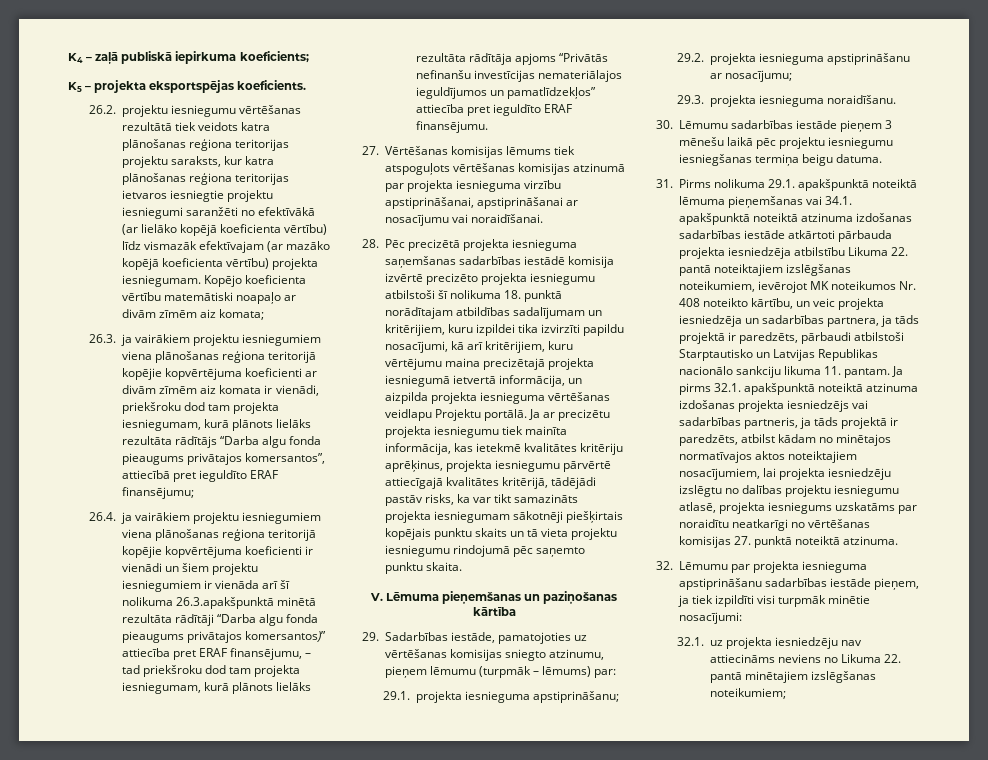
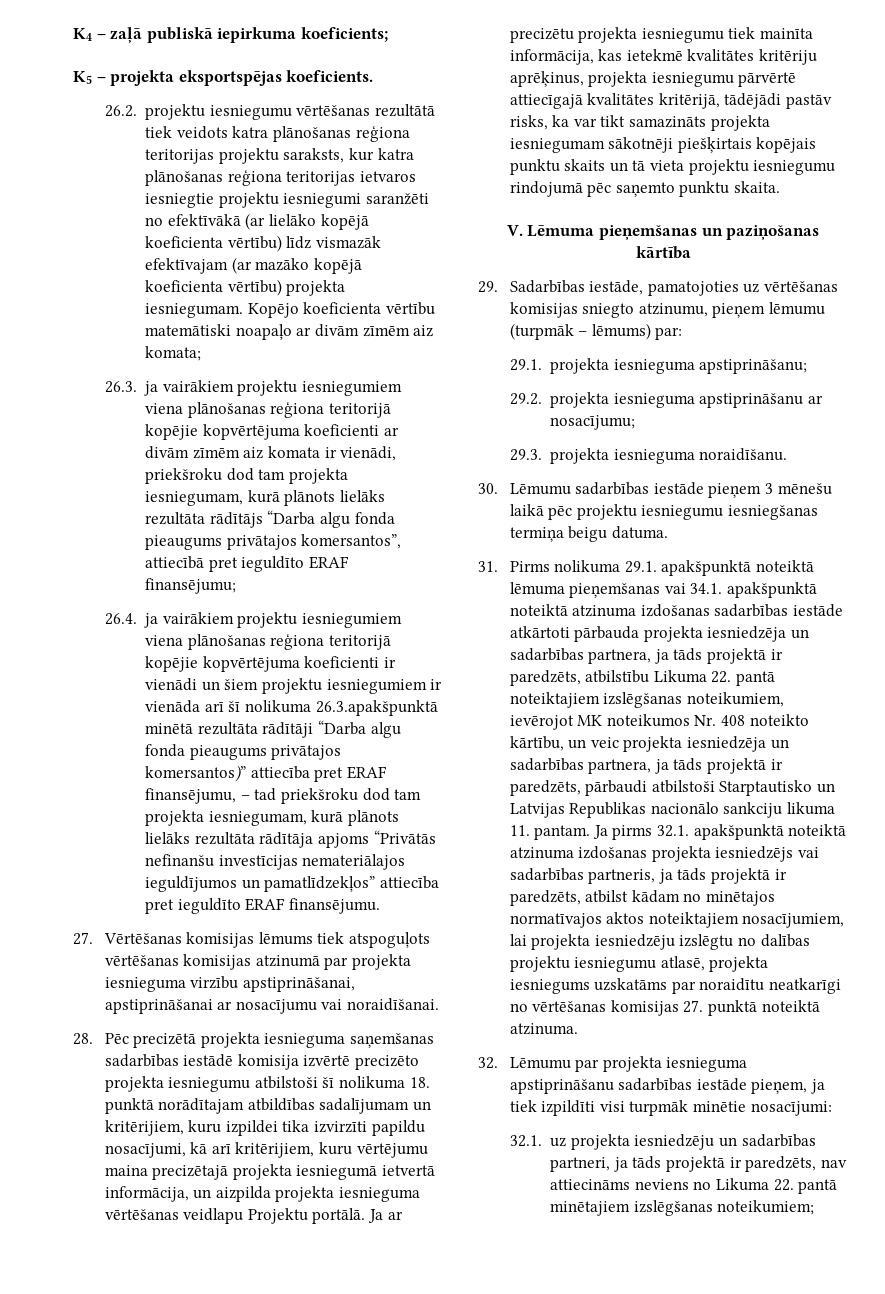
(791, 253) none -> [790,629,809,639] [509,648,783,664] [509,670,581,686] un sadarbības partnera, ja tāds projektā ir paredzēts,
(839, 643) none -> [718,1134,816,1147] [550,1156,817,1172] un sadarbības partneri, ja tāds projektā ir paredzēts,

